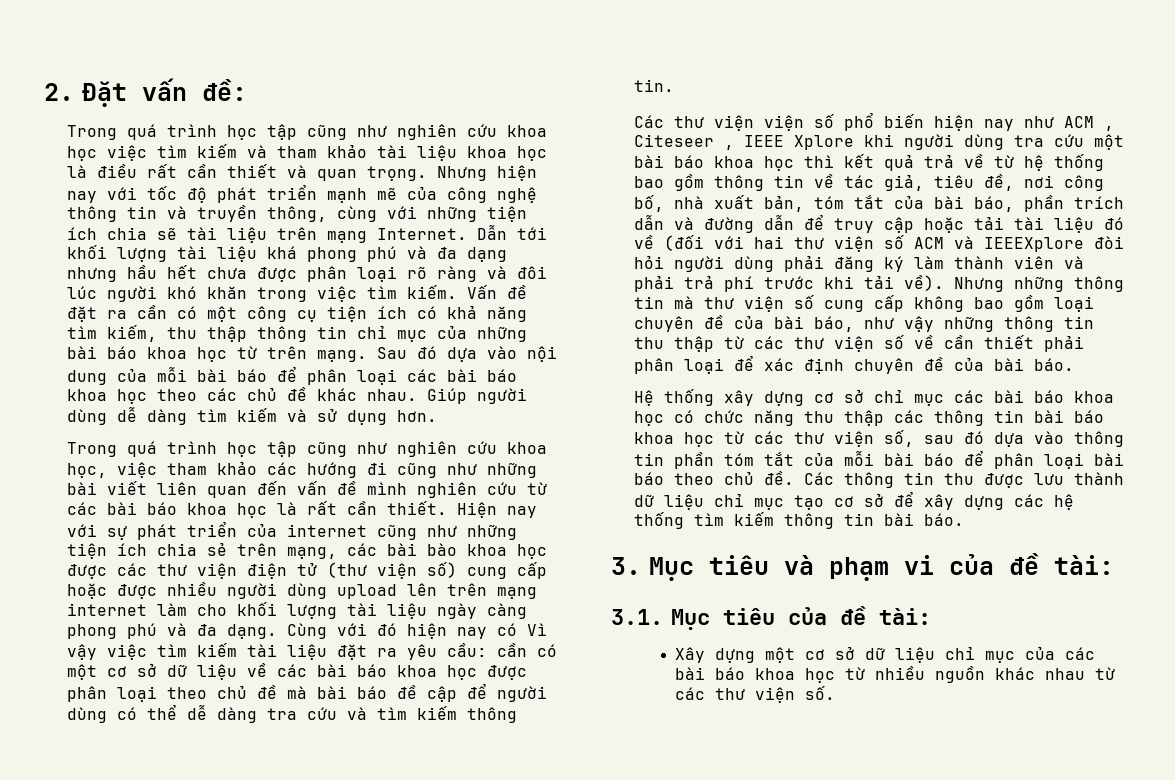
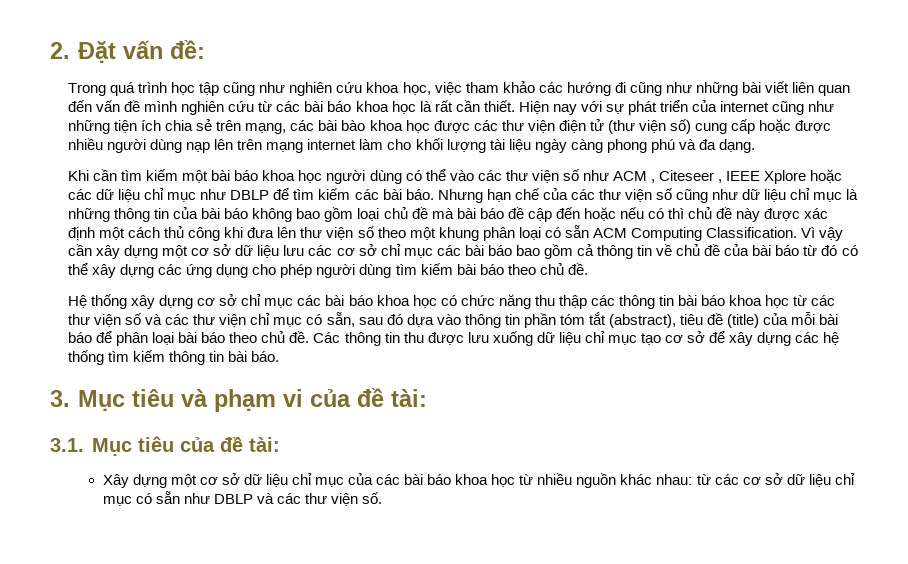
[67,124,548,140] [67,144,548,161] [67,164,538,181] [67,184,538,203] [67,205,528,222] [67,225,548,243] [67,245,508,262] [67,265,548,282] [67,285,528,302] [67,305,528,322] [67,325,528,342] [67,346,558,362] [67,366,518,385] [67,387,528,404] [67,407,438,425] // Trong quá trình học tập cũng như nghiên cứu khoa học việc tìm kiếm và tham khảo tài liệu khoa học là điều rất cần thiết và quan trọng. Nhưng hiện nay với tốc độ phát triển mạnh mẽ của công nghệ thông tin và truyền thông, cùng với những tiện ích chia sẽ tài liệu trên mạng Internet. Dẫn tới khối lượng tài liệu khá phong phú và đa dạng nhưng hầu hết chưa được phân loại rõ ràng và đôi lúc người khó khăn trong việc tìm kiếm. Vấn đề đặt ra cần có một công cụ tiện ích có khả năng tìm kiếm, thu thập thông tin chỉ mục của những bài báo khoa học từ trên mạng. Sau đó dựa vào nội dung của mỗi bài báo để phân loại các bài báo khoa học theo các chủ đề khác nhau. Giúp người dùng dễ dàng tìm kiếm và sử dụng hơn. -> (205, 49) none
[337,584,398,599] upload -> [186,142,211,153] nạp
[287,623,548,639] [67,643,558,660] [67,663,528,680] [67,686,208,702] Cùng với đó hiện nay có Vì vậy việc tìm kiếm tài liệu đặt ra yêu cầu: cần có một cơ sở dữ liệu về các bài báo khoa học được phân loại theo -> [68,169,843,184] [68,188,859,203] [68,207,380,222] // Khi cần tìm kiếm một bài báo khoa học người dùng có thể vào các thư viện số như ACM , Citeseer , IEEE Xplore hoặc các dữ liệu chỉ mục như DBLP để tìm kiếm các bài báo. Nhưng hạn chế của các thư viện số cũng như dữ liệu chỉ mục là những thông tin của bài báo không bao gồm loại
[467,683,548,702] [67,704,518,723] [634,79,675,92] [634,112,1115,131] [634,134,1125,150] [634,154,1105,171] [634,174,705,191] để người dùng có thể dễ dàng tra cứu và tìm kiếm thông tin. // Các thư viện viện số phổ biến hiện nay như ACM , Citeseer , IEEE Xplore khi người dùng tra cứu một bài báo khoa học thì kết quả trả về từ hệ thống bao gồm -> [555,207,829,222] [68,225,844,241] [68,244,594,259] đến hoặc nếu có thì chủ đề này được xác định một cách thủ công khi đưa lên thư viện số theo một khung phân loại có sẵn ACM Computing Classification. Vì vậy cần xây dựng một cơ sở dữ liệu lưu các cơ sở chỉ mục các bài báo bao gồm cả
[844,174,1105,191] [634,194,1125,212] [634,214,1125,233] [634,235,1125,252] [634,255,1085,272] [634,275,1125,292] [634,295,1095,312] [634,315,1095,332] [634,335,1085,352] [634,355,1075,374] tác giả, tiêu đề, nơi công bố, nhà xuất bản, tóm tắt của bài báo, phần trích dẫn và đường dẫn để truy cập hoặc tải tài liệu đó về (đối với hai thư viện số ACM và IEEEXplore đòi hỏi người dùng phải đăng ký làm thành viên và phải trả phí trước khi tải về). Nhưng những thông tin mà thư viện số cung cấp không bao gồm loại chuyên đề của bài báo, như vậy những thông tin thu thập từ các thư viện số về cần thiết phải phân loại để xác định chuyên đề của bài báo. -> [676,244,858,256] [68,263,588,278] chủ đề của bài báo từ đó có thể xây dựng các ứng dụng cho phép người dùng tìm kiếm bài báo theo chủ đề.
[884,430,915,447] số, -> [125,312,355,327] số và các thư viện chỉ mục có sẵn,
(795, 458) none -> [609,313,760,328] (abstract), tiêu đề (title)
[1074,472,1125,485] thành -> [492,331,533,346] xuống
[1044,667,1115,680] [674,687,705,700] nhau từ các -> [656,473,855,487] [102,491,301,506] nhau: từ các cơ sở dữ liệu chỉ mục có sẵn như DBLP và các

